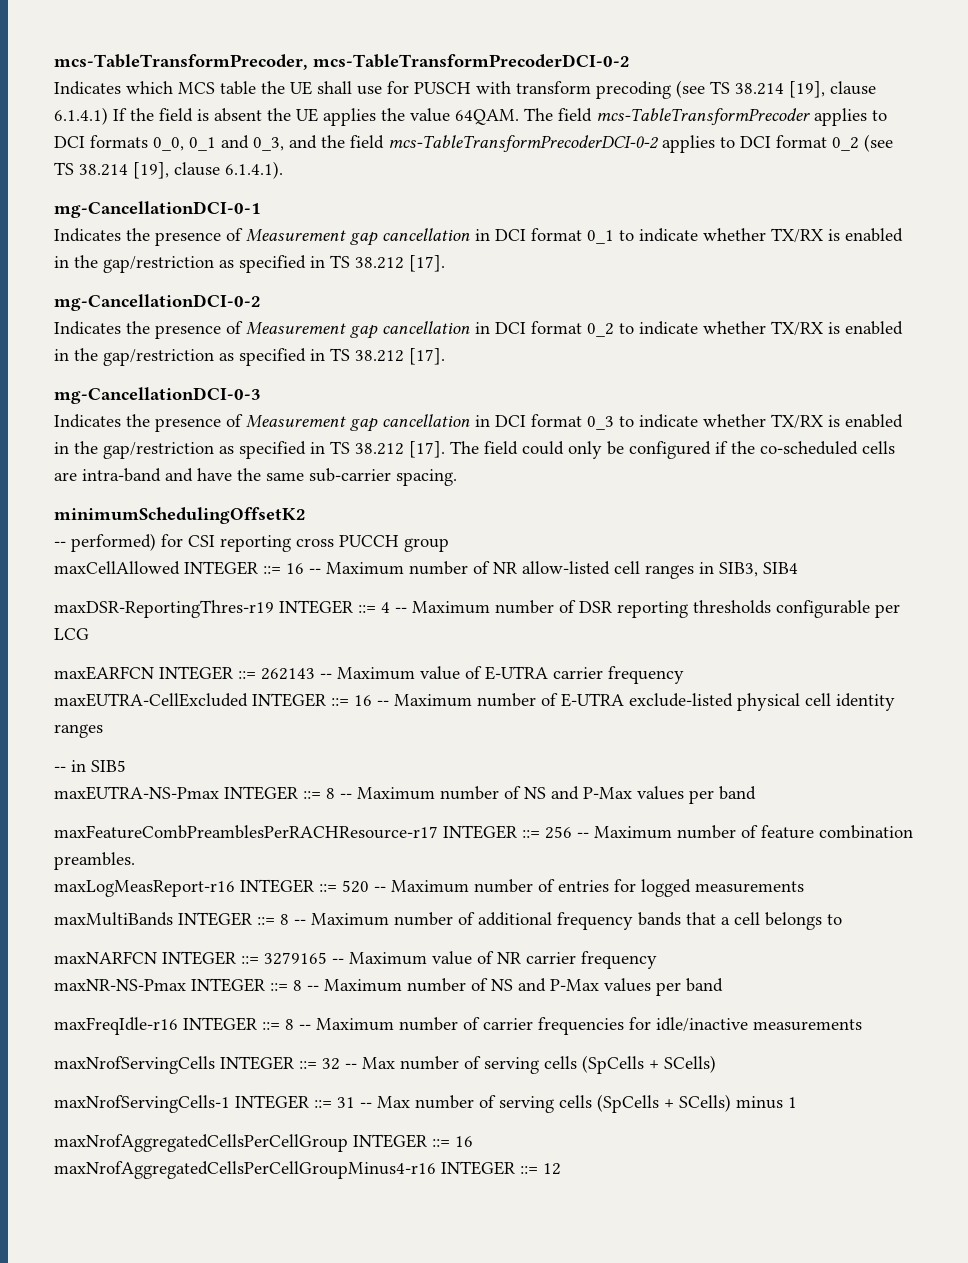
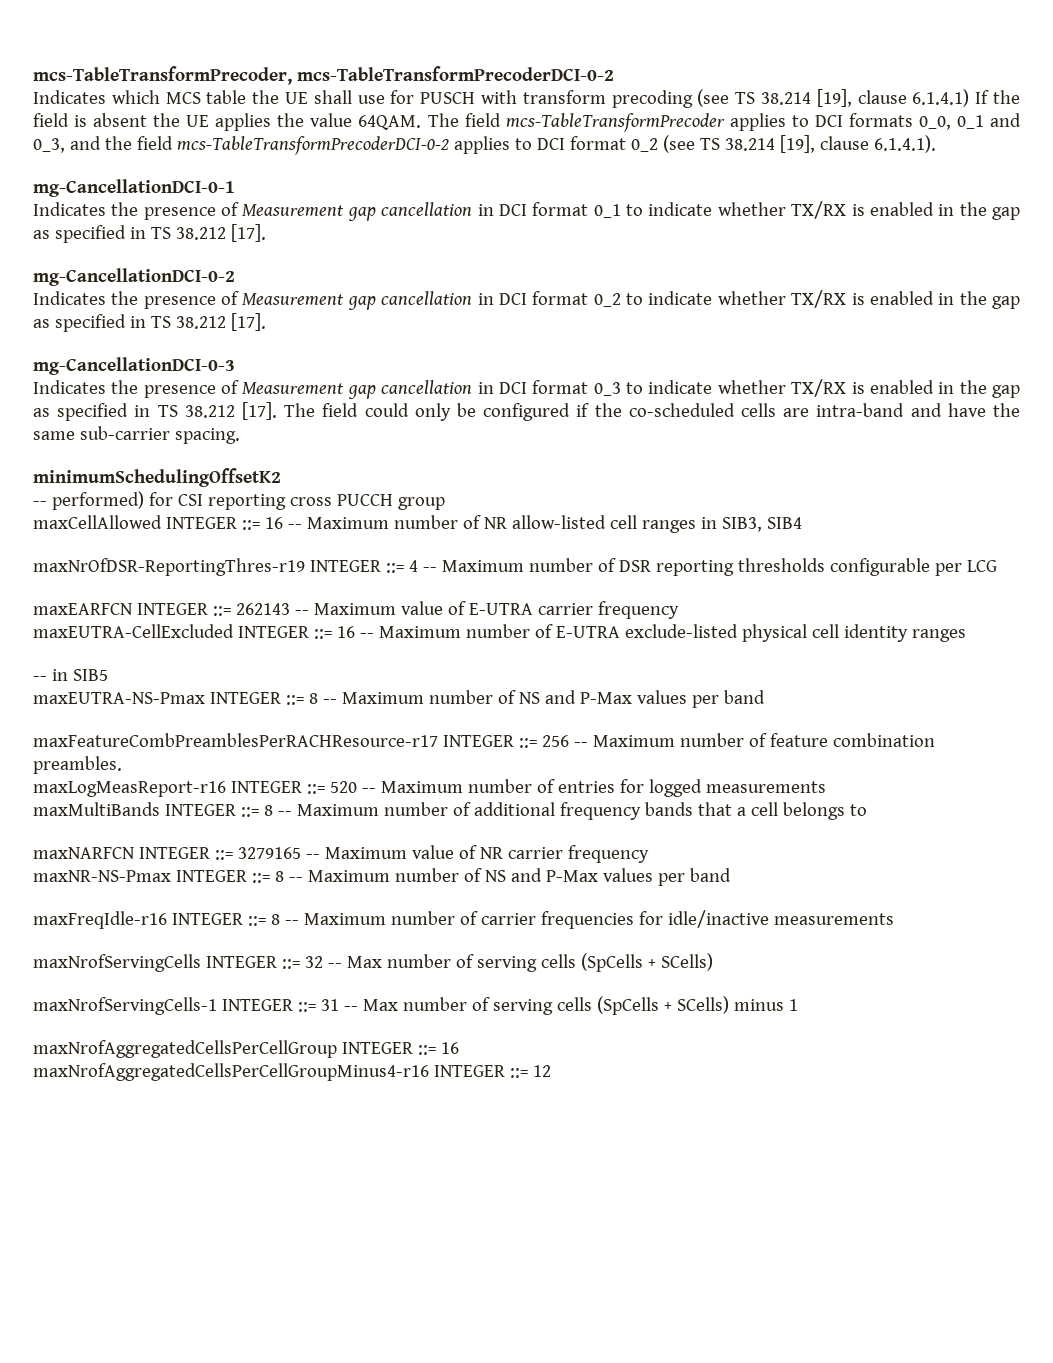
[103,256,214,273] gap/restriction -> [991,207,1020,220] gap
[103,349,214,366] gap/restriction -> [991,296,1020,309] gap
[103,442,214,459] gap/restriction -> [991,385,1020,398] gap
[54,600,274,618] maxDSR-ReportingThres-r19 -> [33,558,305,576] maxNrOfDSR-ReportingThres-r19

